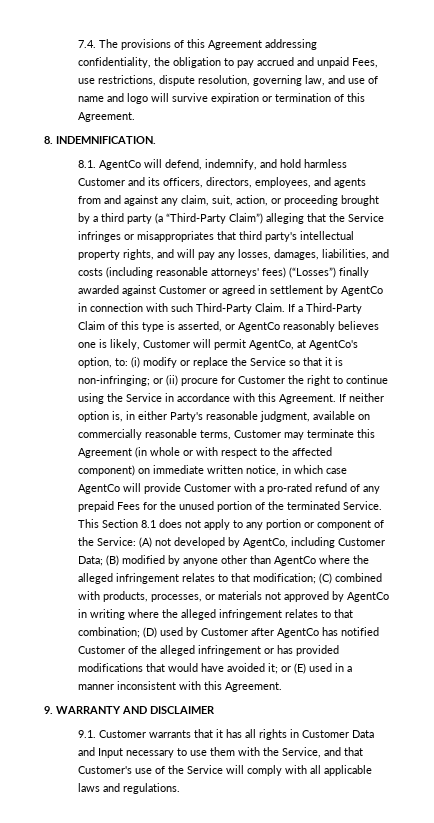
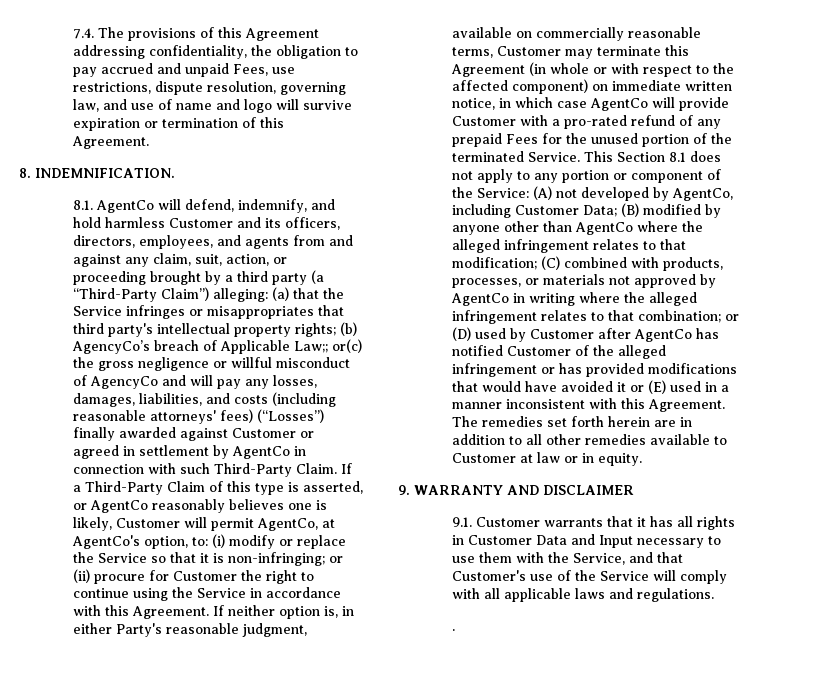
[265,213,304,224] alleging -> [212,287,289,302] alleging: (a)
[122,249,154,260] rights, -> [294,322,357,337] [71,339,362,354] [72,357,350,371] [72,375,158,389] rights; (b) AgencyCo’s breach of Applicable Law;; or(c) the gross negligence or willful misconduct of AgencyCo
(140, 632) none -> [724,314,739,321] or
[267,663,278,674] it; -> [616,382,626,392] it
(282, 687) none -> [451,416,692,427] [451,434,727,445] [451,452,642,466] The remedies set forth herein are in addition to all other remedies available to Customer at law or in equity.
(180, 788) none -> [451,629,455,631] // .

